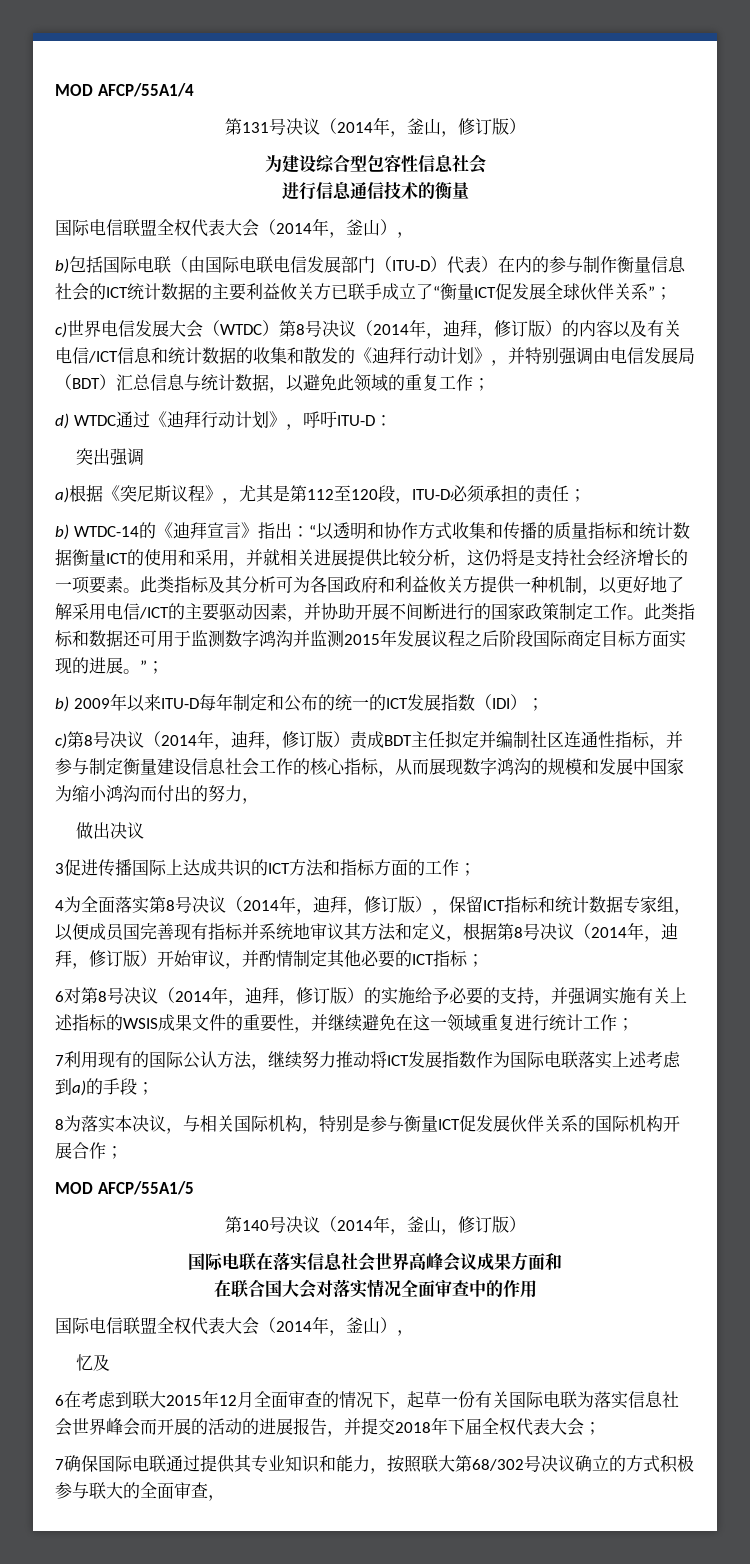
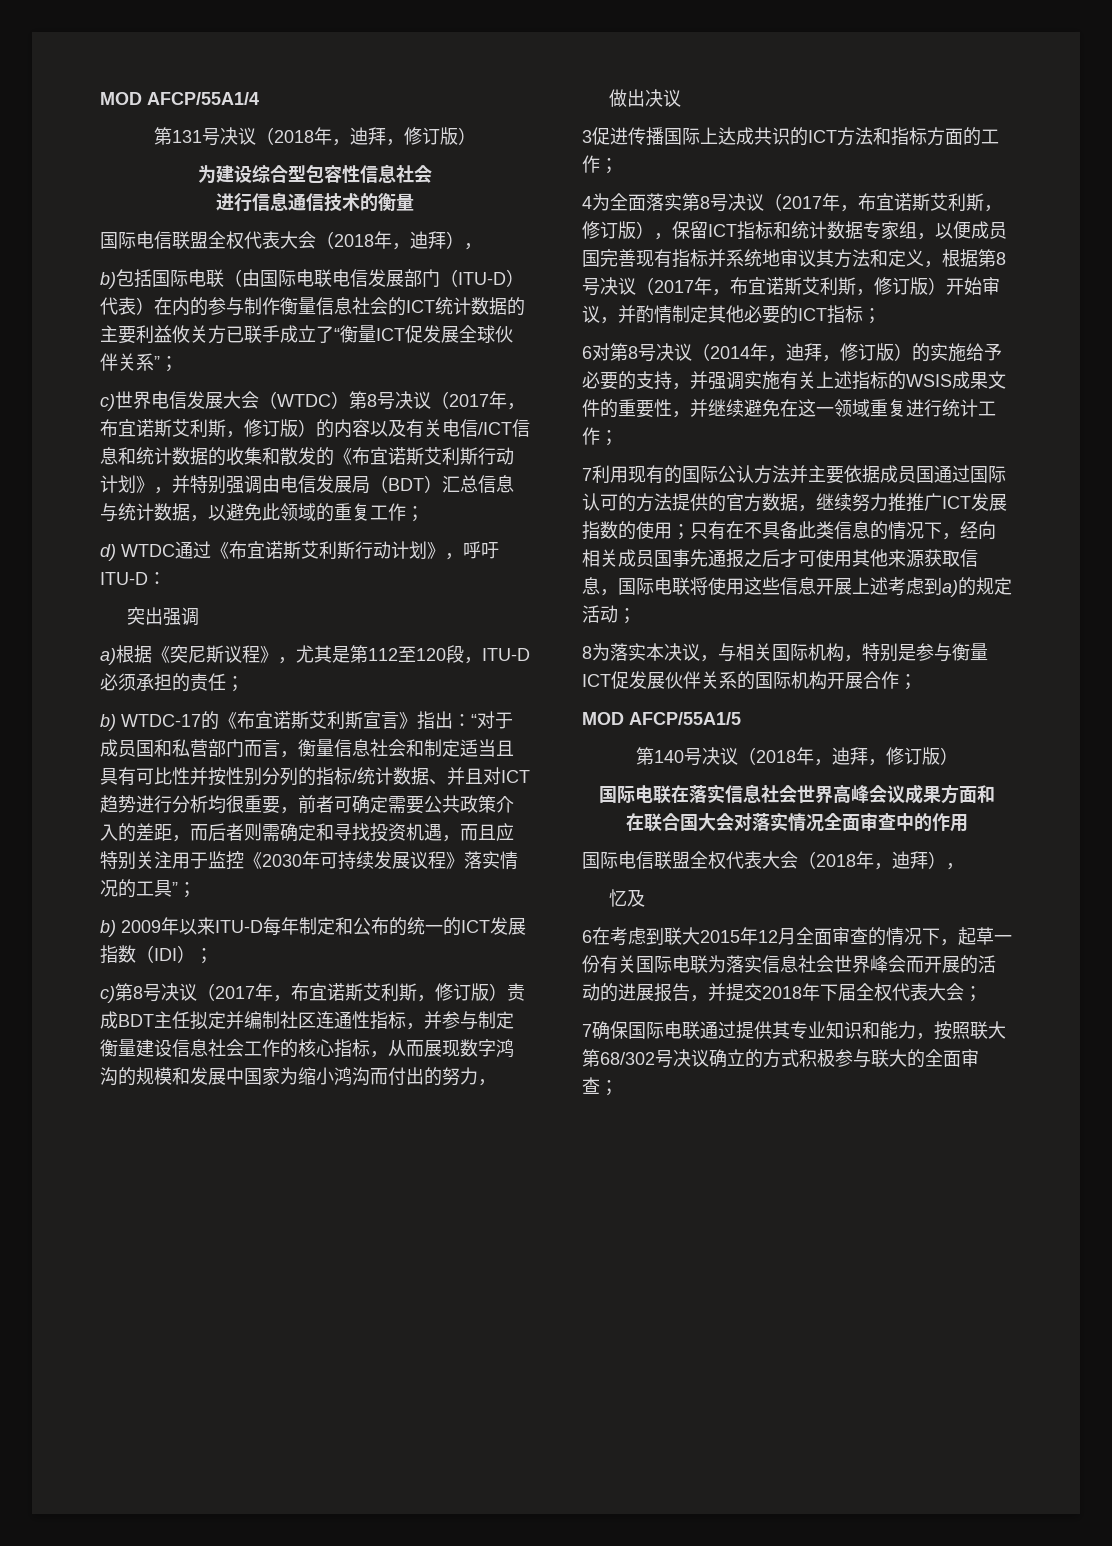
[336,117,441,137] 2014年，釜山 -> [274,127,386,146] 2018年，迪拜
[276,218,380,238] 2014年，釜山 -> [334,231,446,250] 2018年，迪拜
[373,319,477,339] 2014年，迪拜 -> [449,391,525,410] [100,419,226,437] 2017年，布宜诺斯艾利斯
[372,347,406,364] 迪拜 -> [352,447,478,465] 布宜诺斯艾利斯
[166,411,201,428] 迪拜 -> [229,541,355,559] 布宜诺斯艾利斯
[73,522,690,540] [55,548,688,568] [55,575,684,595] [55,603,695,622] [55,629,686,648] [55,657,140,674] WTDC-14的《迪拜宣言》指出：“以透明和协作方式收集和传播的质量指标和统计数据衡量ICT的使用和采用，并就相关进展提供比较分析，这仍将是支持社会经济增长的一项要素。此类指标及其分析可为各国政府和利益攸关方提供一种机制，以更好地了解采用电信/ICT的主要驱动因素，并协助开展不间断进行的国家政策制定工作。此类指标和数据还可用于监测数字鸿沟并监测2015年发展议程之后阶段国际商定目标方面实现的进展。 -> [121,711,513,730] [100,739,514,758] [100,767,530,786] [100,795,514,814] [100,823,514,842] [100,851,518,870] [100,879,172,898] WTDC-17的《布宜诺斯艾利斯宣言》指出：“对于成员国和私营部门而言，衡量信息社会和制定适当且具有可比性并按性别分列的指标/统计数据、并且对ICT趋势进行分析均很重要，前者可确定需要公共政策介入的差距，而后者则需确定和寻找投资机遇，而且应特别关注用于监控《2030年可持续发展议程》落实情况的工具
[161,730,265,750] 2014年，迪拜 -> [215,983,417,1002] 2017年，布宜诺斯艾利斯
[243,895,347,915] 2014年，迪拜 -> [782,193,984,212] 2017年，布宜诺斯艾利斯
[591,922,678,942] [55,950,72,967] 2014年，迪拜 -> [654,277,856,296] 2017年，布宜诺斯艾利斯
(252, 1060) none -> [790,465,1006,484] [582,493,798,512] 并主要依据成员国通过国际认可的方法提供的官方数据
[353,1051,612,1069] 动将ICT发展指数作为国际电联落实 -> [906,493,1007,512] [582,521,996,540] [582,549,978,568] [582,577,852,596] 推广ICT发展指数的使用；只有在不具备此类信息的情况下，经向相关成员国事先通报之后才可使用其他来源获取信息，国际电联将使用这些信息开展
[103,1078,137,1095] 手段 -> [976,577,1012,595] [582,605,618,623] 规定活动
[336,1215,441,1235] 2014年，釜山 -> [756,747,868,766] 2018年，迪拜
[276,1316,380,1336] 2014年，釜山 -> [816,851,928,870] 2018年，迪拜
[208,1495,225,1501] ， -> [600,1080,618,1096] ；

